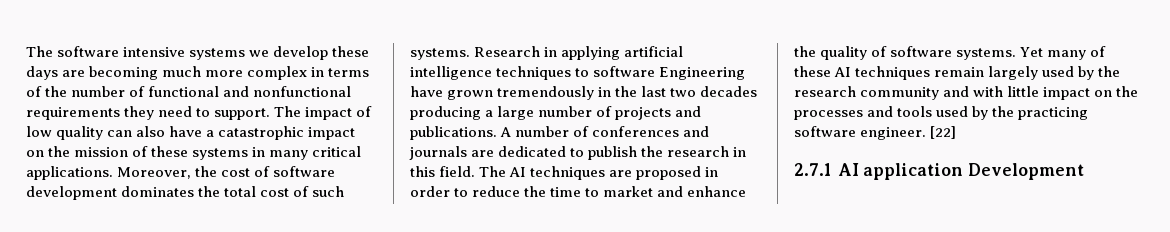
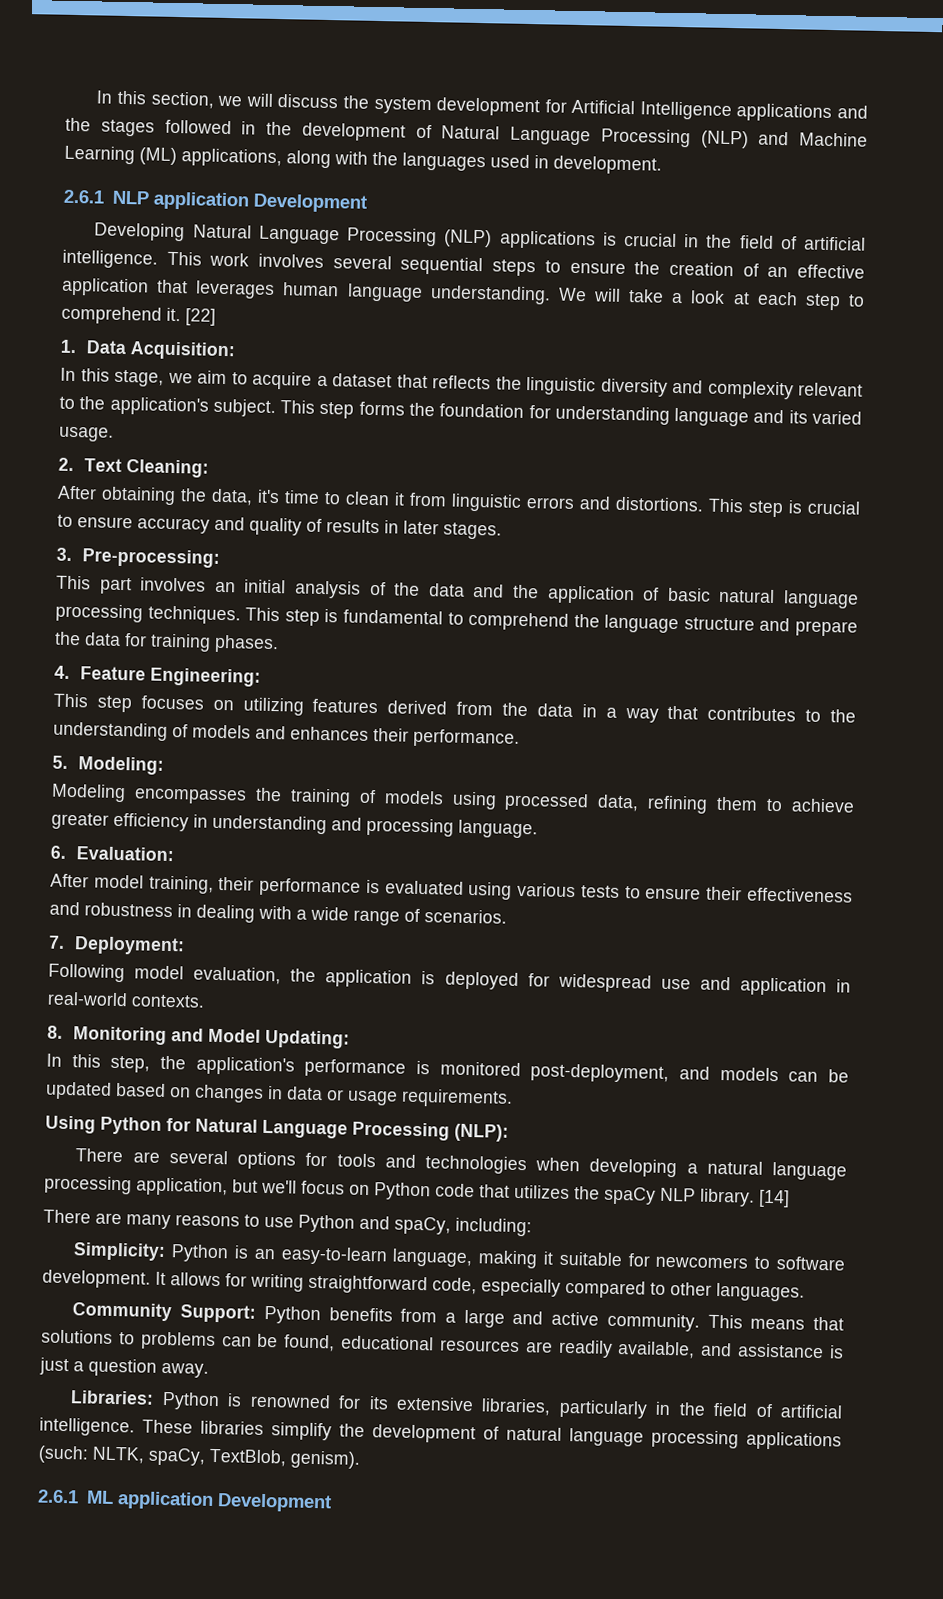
[26,46,370,60] [26,66,370,80] [26,86,352,97] [26,106,373,120] [26,126,356,140] [26,146,362,160] [26,166,336,180] [26,186,345,200] [410,46,684,60] [410,66,746,80] [410,86,758,100] [410,106,702,120] [410,126,710,140] [409,146,747,160] [410,166,719,180] [410,186,747,197] [794,46,1107,60] [794,66,1121,80] [794,86,1139,100] [794,106,1089,120] [794,126,957,140] [794,163,859,176] The software intensive systems we develop these days are becoming much more complex in terms of the number of functional and nonfunctional requirements they need to support. The impact of low quality can also have a catastrophic impact on the mission of these systems in many critical applications. Moreover, the cost of software development dominates the total cost of such systems. Research in applying artificial intelligence techniques to software Engineering have grown tremendously in the last two decades producing a large number of projects and publications. A number of conferences and journals are dedicated to publish the research in this field. The AI techniques are proposed in order to reduce the time to market and enhance the quality of software systems. Yet many of these AI techniques remain largely used by the research community and with little impact on the processes and tools used by the practicing software engineer. [22] // 2.7.1 AI -> [96,90,869,123] [65,117,868,149] [64,145,662,175] [63,189,367,213] [94,222,867,251] [62,249,866,279] [61,277,865,311] [61,305,216,326] [60,339,237,361] [60,367,863,400] [59,396,863,427] [59,426,114,442] [58,457,210,478] [57,485,861,518] [57,514,502,540] [56,547,221,568] [56,575,860,609] [55,603,859,637] [54,631,279,654] [54,665,262,687] [53,693,856,723] [53,721,520,748] [52,755,165,775] [51,783,855,814] [51,812,538,839] [50,845,175,862] [50,873,853,903] [49,901,507,926] [48,935,186,956] [48,963,851,997] [47,991,205,1008] [47,1025,351,1049] [46,1053,849,1083] [45,1081,513,1108] [45,1115,509,1142] [75,1148,848,1181] [44,1175,790,1208] [43,1209,532,1237] [73,1242,845,1271] [42,1269,805,1302] [72,1302,845,1332] [41,1329,844,1359] [39,1357,209,1378] [70,1390,843,1419] [39,1417,842,1451] [38,1445,360,1469] [37,1489,114,1505] In this section, we will discuss the system development for Artificial Intelligence applications and the stages followed in the development of Natural Language Processing (NLP) and Machine Learning (ML) applications, along with the languages used in development. // 2.6.1 NLP application Development // Developing Natural Language Processing (NLP) applications is crucial in the field of artificial intelligence. This work involves several sequential steps to ensure the creation of an effective application that leverages human language understanding. We will take a look at each step to comprehend it. [22] // 1. Data Acquisition: // In this stage, we aim to acquire a dataset that reflects the linguistic diversity and complexity relevant to the application's subject. This step forms the foundation for understanding language and its varied usage. // 2. Text Cleaning: // After obtaining the data, it's time to clean it from linguistic errors and distortions. This step is crucial to ensure accuracy and quality of results in later stages. // 3. Pre-processing: // This part involves an initial analysis of the data and the application of basic natural language processing techniques. This step is fundamental to comprehend the language structure and prepare the data for training phases. // 4. Feature Engineering: // This step focuses on utilizing features derived from the data in a way that contributes to the understanding of models and enhances their performance. // 5. Modeling: // Modeling encompasses the training of models using processed data, refining them to achieve greater efficiency in understanding and processing language. // 6. Evaluation: // After model training, their performance is evaluated using various tests to ensure their effectiveness and robustness in dealing with a wide range of scenarios. // 7. Deployment: // Following model evaluation, the application is deployed for widespread use and application in real-world contexts. // 8. Monitoring and Model Updating: // In this step, the application's performance is monitored post-deployment, and models can be updated based on changes in data or usage requirements. // Using Python for Natural Language Processing (NLP): // There are several options for tools and technologies when developing a natural language processing application, but we'll focus on Python code that utilizes the spaCy NLP library. [14] // There are many reasons to use Python and spaCy, including: // Simplicity: Python is an easy-to-learn language, making it suitable for newcomers to software development. It allows for writing straightforward code, especially compared to other languages. // Community Support: Python benefits from a large and active community. This means that solutions to problems can be found, educational resources are readily available, and assistance is just a question away. // Libraries: Python is renowned for its extensive libraries, particularly in the field of artificial intelligence. These libraries simplify the development of natural language processing applications (such: NLTK, spaCy, TextBlob, genism). // 2.6.1 ML

